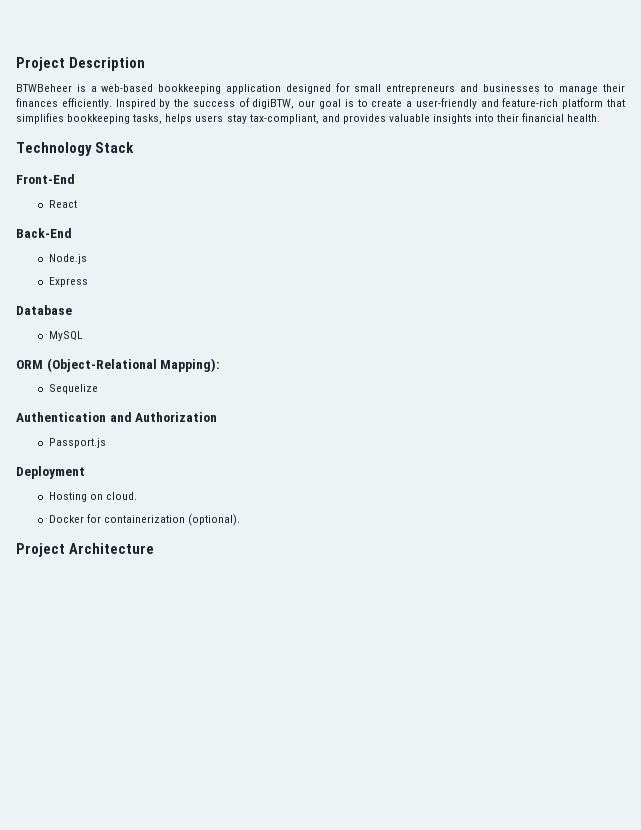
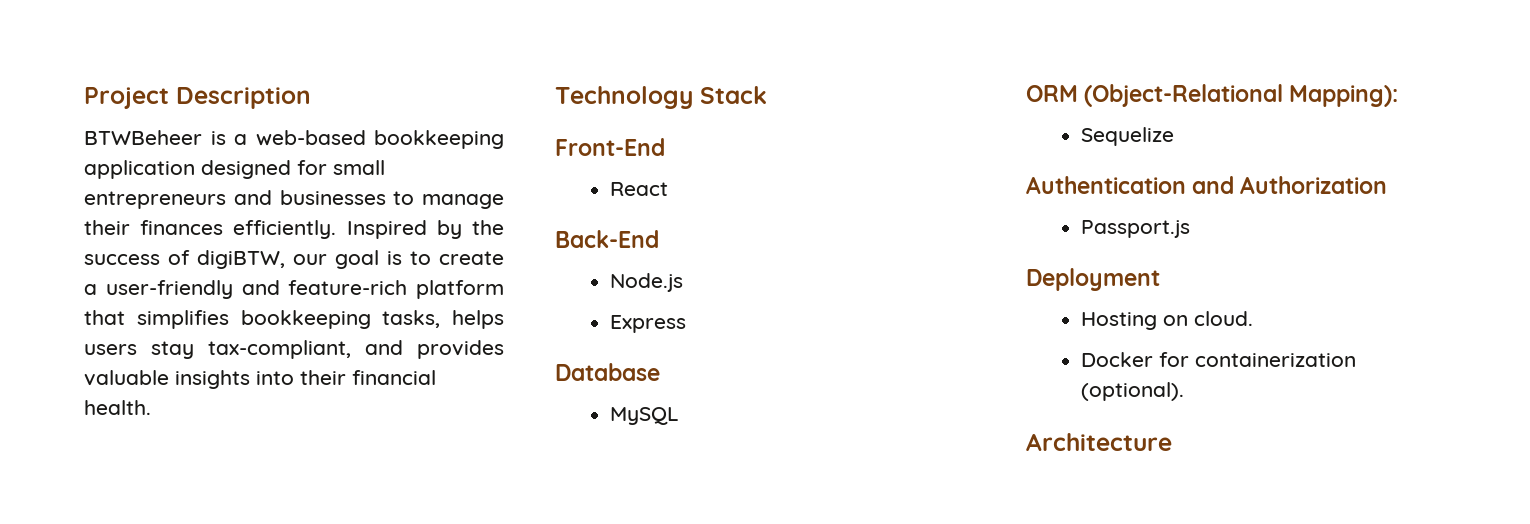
[16,543,65,557] Project -> (1185, 391) none

